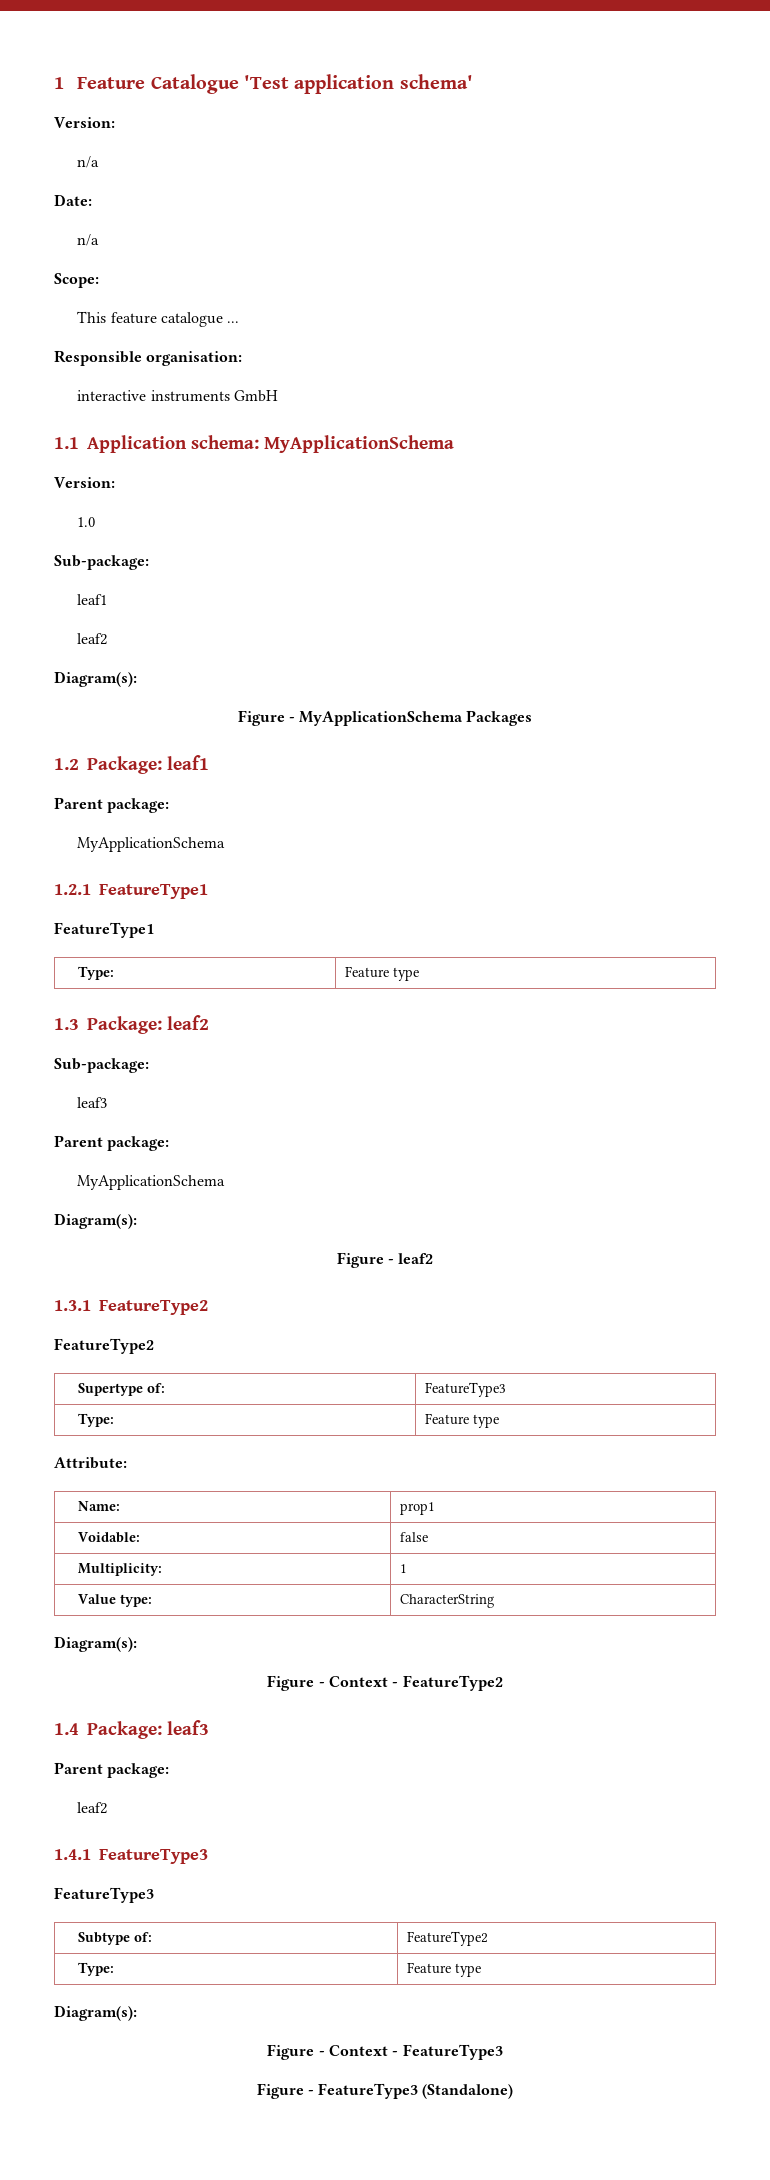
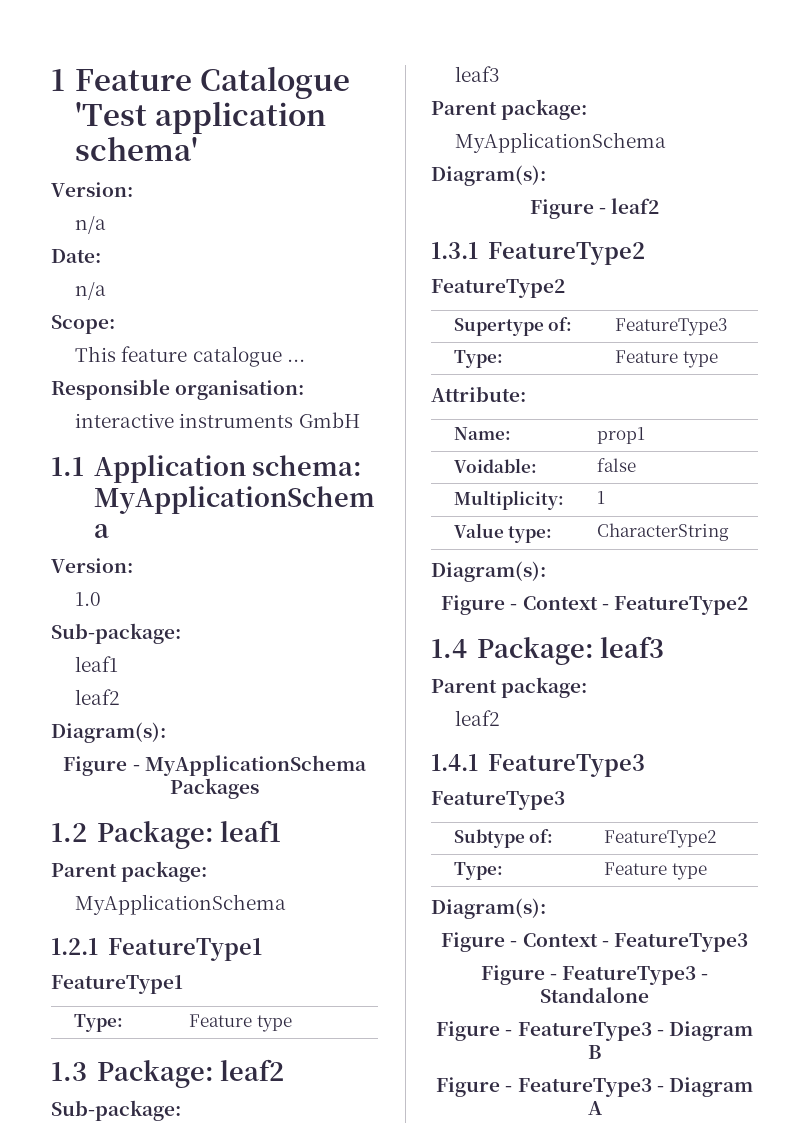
[422,2084,514,2099] (Standalone) -> [701,974,709,980] [540,987,649,1003] [436,1021,753,1041] [588,1045,601,1059] [436,1077,753,1097] [587,1101,602,1115] - Standalone // Figure - FeatureType3 - Diagram B // Figure - FeatureType3 - Diagram A

